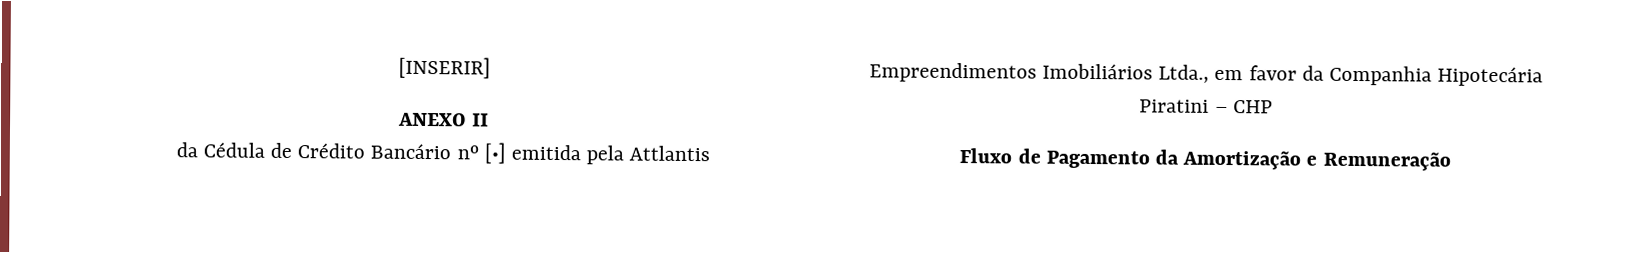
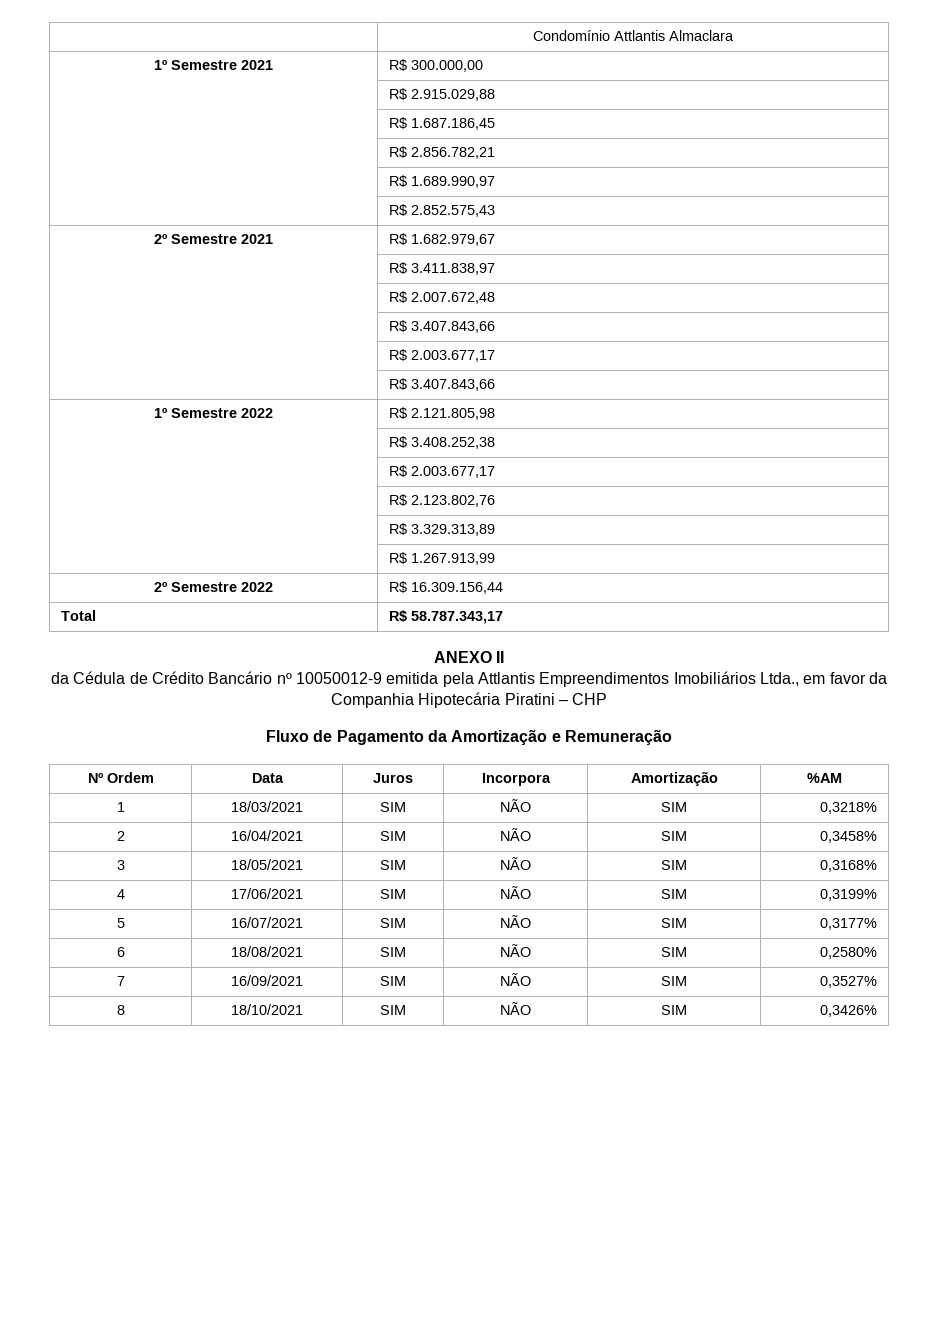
[397,56,491,79] [INSERIR] -> [533,30,734,41] [154,60,273,70] [389,59,484,72] [389,88,496,101] [389,117,496,130] [389,146,496,159] [389,175,496,188] [389,204,496,217] [154,234,273,244] [389,233,496,246] [389,262,496,275] [389,291,496,304] [389,320,496,333] [389,349,496,362] [389,378,496,391] [154,408,273,418] [389,407,496,420] [389,436,496,449] [389,465,496,478] [389,494,496,507] [389,523,496,536] [389,552,496,565] [154,582,273,592] [389,581,504,594] [61,610,97,621] [389,610,504,624] | Condomínio Attlantis Almaclara // 1º Semestre 2021 | R$ 300.000,00 // | R$ 2.915.029,88 // | R$ 1.687.186,45 // | R$ 2.856.782,21 // | R$ 1.689.990,97 // | R$ 2.852.575,43 // 2º Semestre 2021 | R$ 1.682.979,67 // | R$ 3.411.838,97 // | R$ 2.007.672,48 // | R$ 3.407.843,66 // | R$ 2.003.677,17 // | R$ 3.407.843,66 // 1º Semestre 2022 | R$ 2.121.805,98 // | R$ 3.408.252,38 // | R$ 2.003.677,17 // | R$ 2.123.802,76 // | R$ 3.329.313,89 // | R$ 1.267.913,99 // 2º Semestre 2022 | R$ 16.309.156,44 // Total | R$ 58.787.343,17
[483,142,506,164] [•] -> [296,672,383,684] 10050012-9
(1451, 161) none -> [87,772,154,783] [251,773,284,783] [373,773,413,783] [481,773,551,786] [630,771,718,786] [807,773,842,783] [116,802,125,812] [231,801,303,812] [380,802,406,812] [500,799,531,812] [661,802,687,812] [819,802,877,814] [116,831,125,841] [231,830,303,841] [380,831,406,841] [500,828,531,841] [661,831,687,841] [819,831,877,843] [116,860,125,870] [231,859,303,870] [380,860,406,870] [500,857,531,870] [661,860,687,870] [819,860,877,872] [116,889,125,899] [231,888,303,899] [380,889,406,899] [500,886,531,899] [661,889,687,899] [819,889,877,901] [116,918,125,928] [231,917,303,928] [380,918,406,928] [500,915,531,928] [661,918,687,928] [819,918,877,930] [116,947,125,957] [231,946,303,957] [380,947,406,957] [500,944,531,957] [661,947,687,957] [819,947,877,959] [116,976,125,986] [231,975,303,986] [380,976,406,986] [500,973,531,986] [661,976,687,986] [819,976,877,988] [116,1005,125,1015] [231,1004,303,1015] [380,1005,406,1015] [500,1002,531,1015] [661,1005,687,1015] [819,1005,877,1017] // Nº Ordem | Data | Juros | Incorpora | Amortização | %AM // 1 | 18/03/2021 | SIM | NÃO | SIM | 0,3218% // 2 | 16/04/2021 | SIM | NÃO | SIM | 0,3458% // 3 | 18/05/2021 | SIM | NÃO | SIM | 0,3168% // 4 | 17/06/2021 | SIM | NÃO | SIM | 0,3199% // 5 | 16/07/2021 | SIM | NÃO | SIM | 0,3177% // 6 | 18/08/2021 | SIM | NÃO | SIM | 0,2580% // 7 | 16/09/2021 | SIM | NÃO | SIM | 0,3527% // 8 | 18/10/2021 | SIM | NÃO | SIM | 0,3426%

